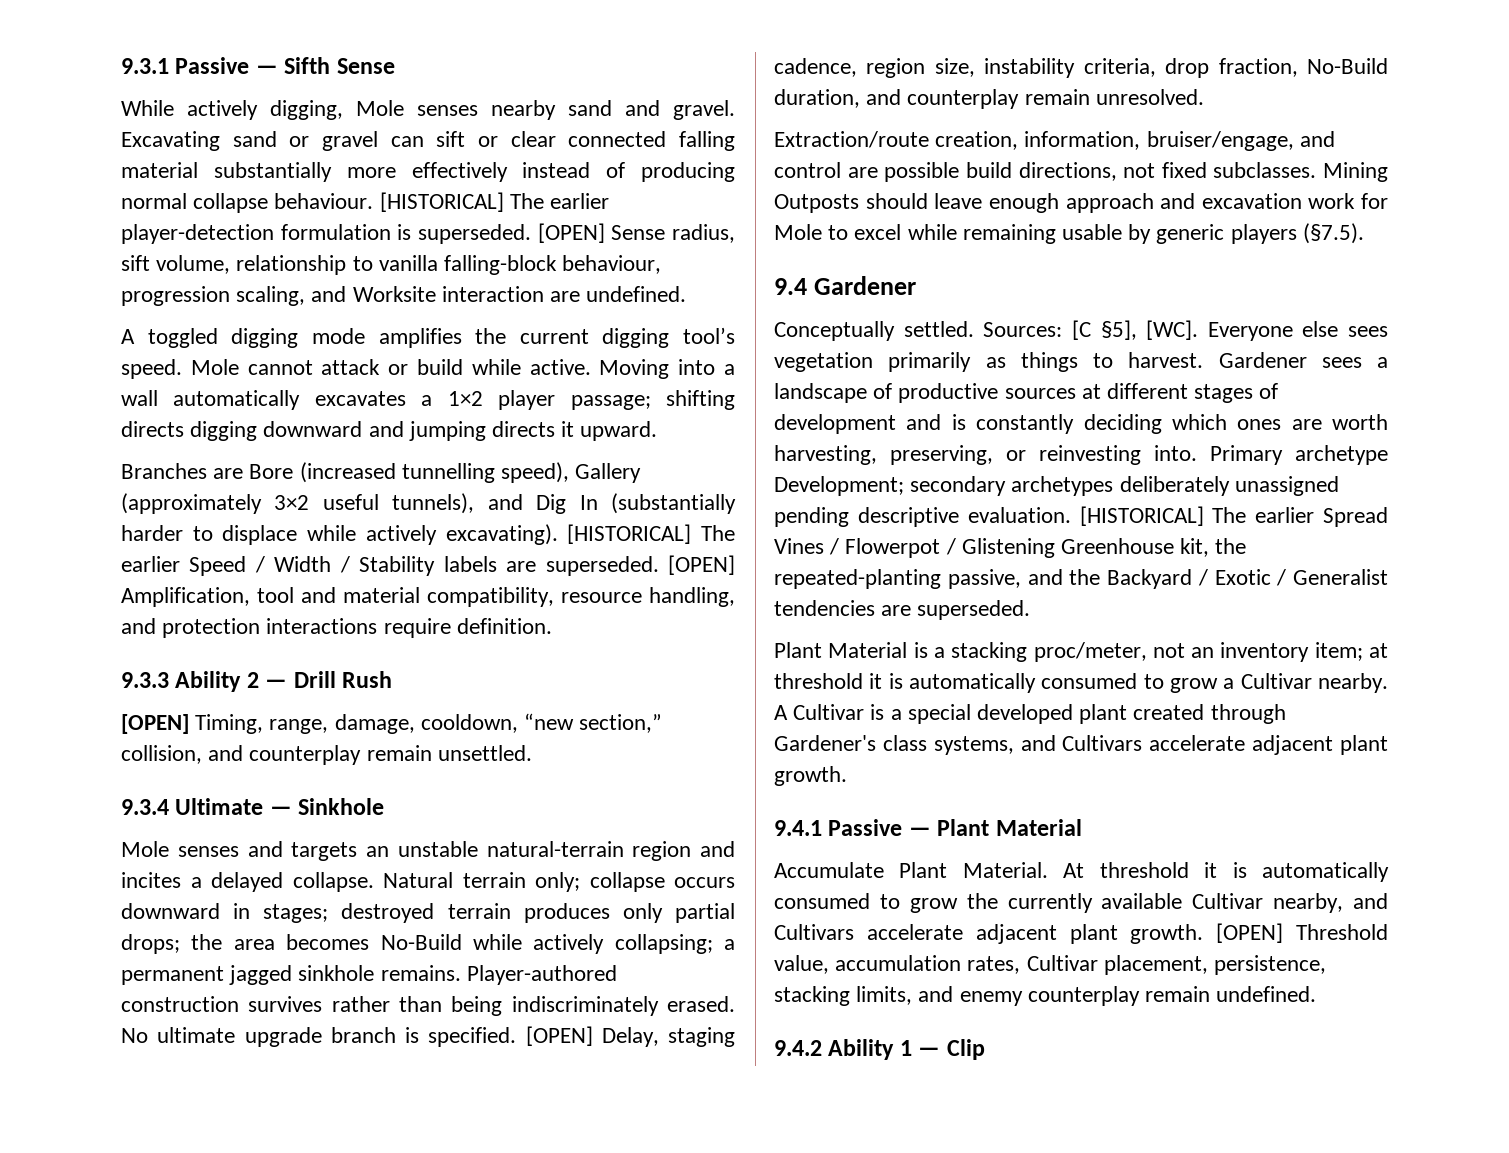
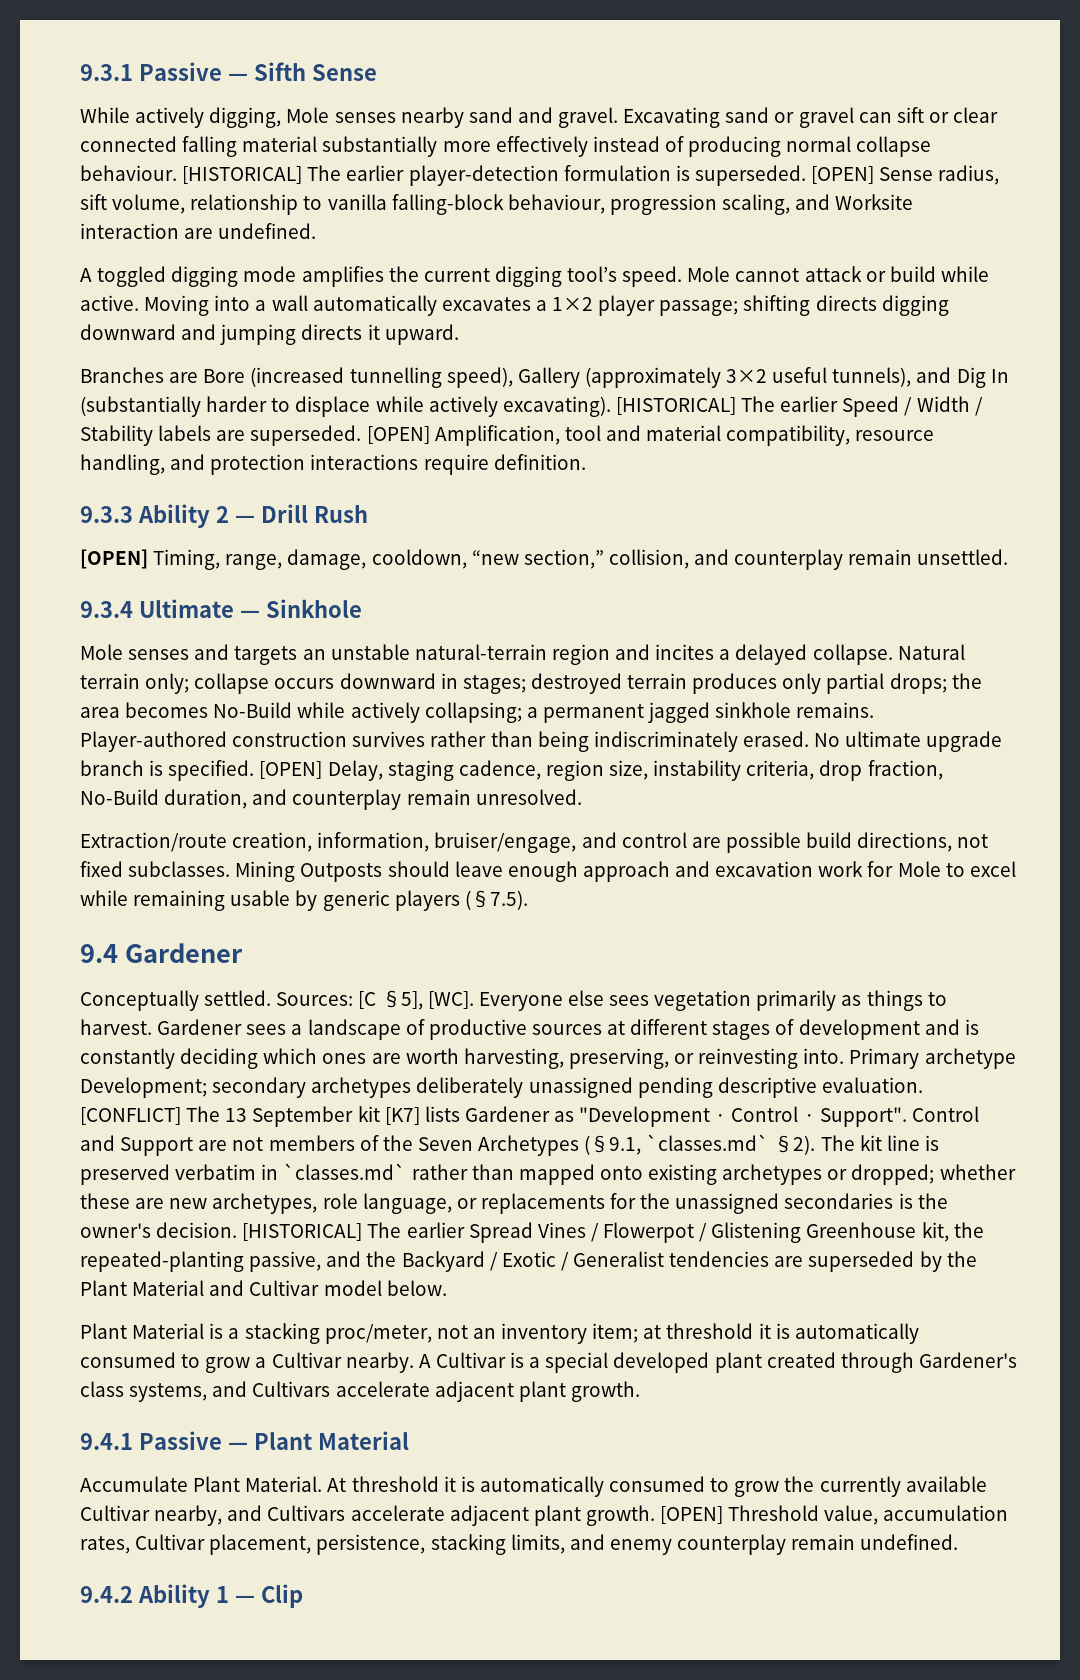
(1071, 515) none -> [80,1106,979,1127] [80,1134,939,1156] [80,1163,1016,1185] [80,1193,948,1214] [80,1222,238,1238] [CONFLICT] The 13 September kit [K7] lists Gardener as "Development · Control · Support". Control and Support are not members of the Seven Archetypes (§9.1, `classes.md` §2). The kit line is preserved verbatim in `classes.md` rather than mapped onto existing archetypes or dropped; whether these are new archetypes, role language, or replacements for the unassigned secondaries is the owner's decision.
[917,600,1031,620] superseded. -> [808,1251,977,1272] [80,1280,447,1296] superseded by the Plant Material and Cultivar model below.

